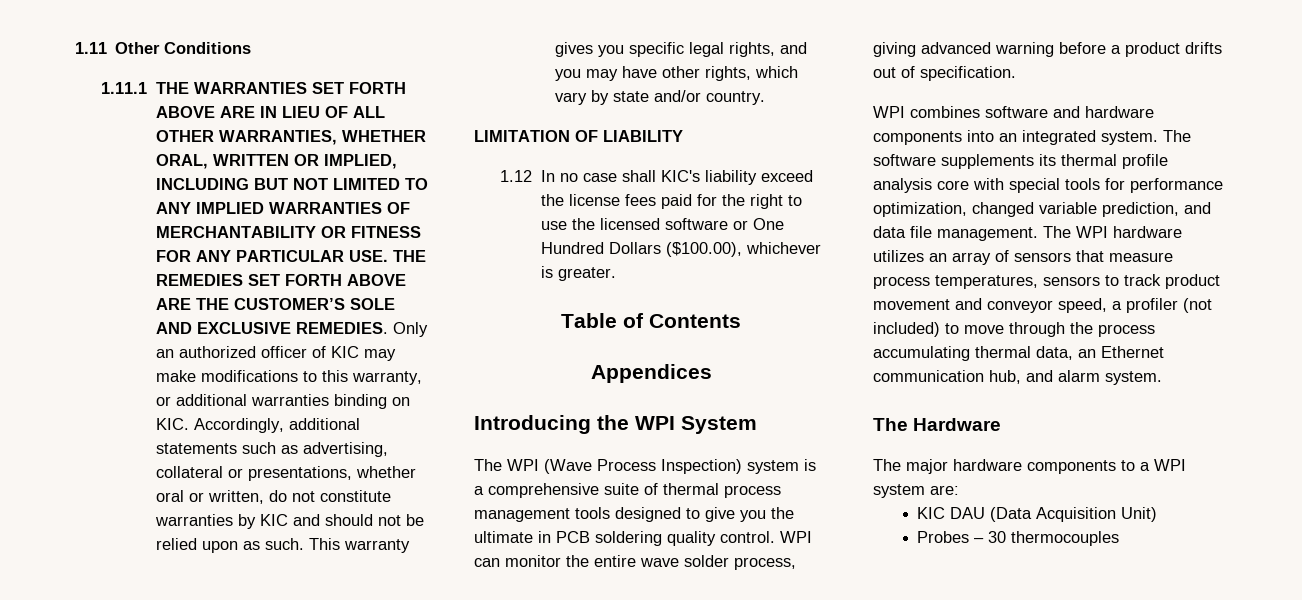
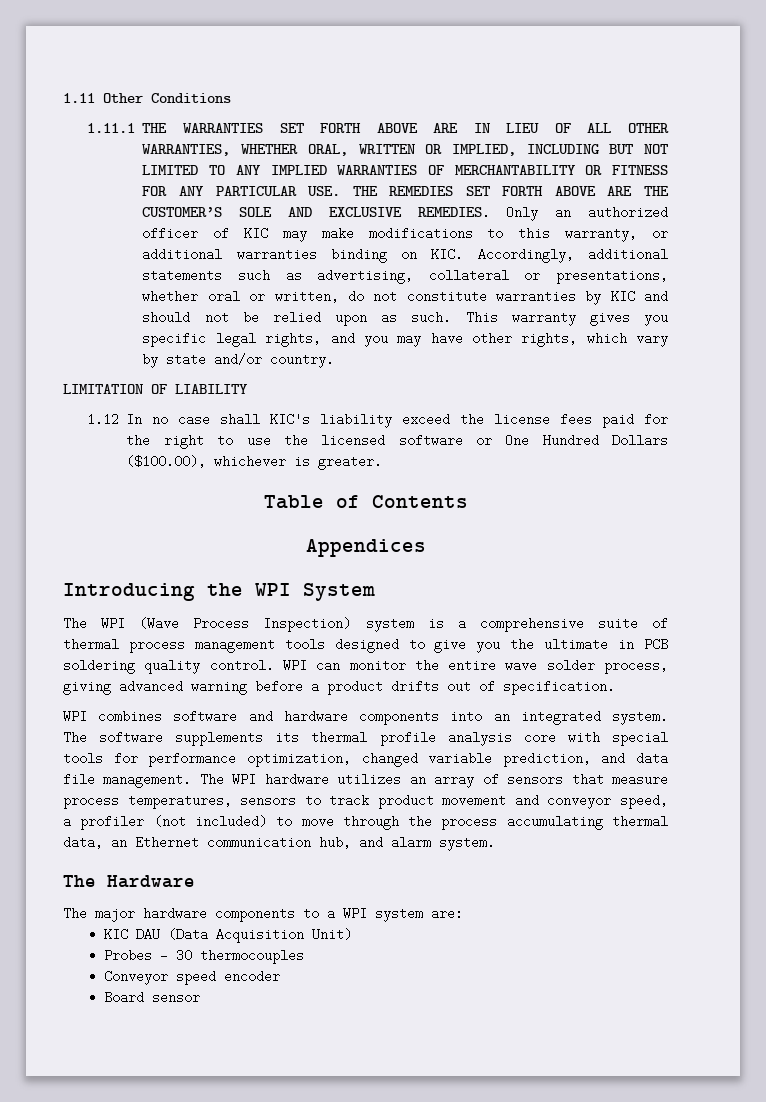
(1120, 538) none -> [103,970,280,985] [103,991,200,1004] // Conveyor speed encoder // Board sensor

